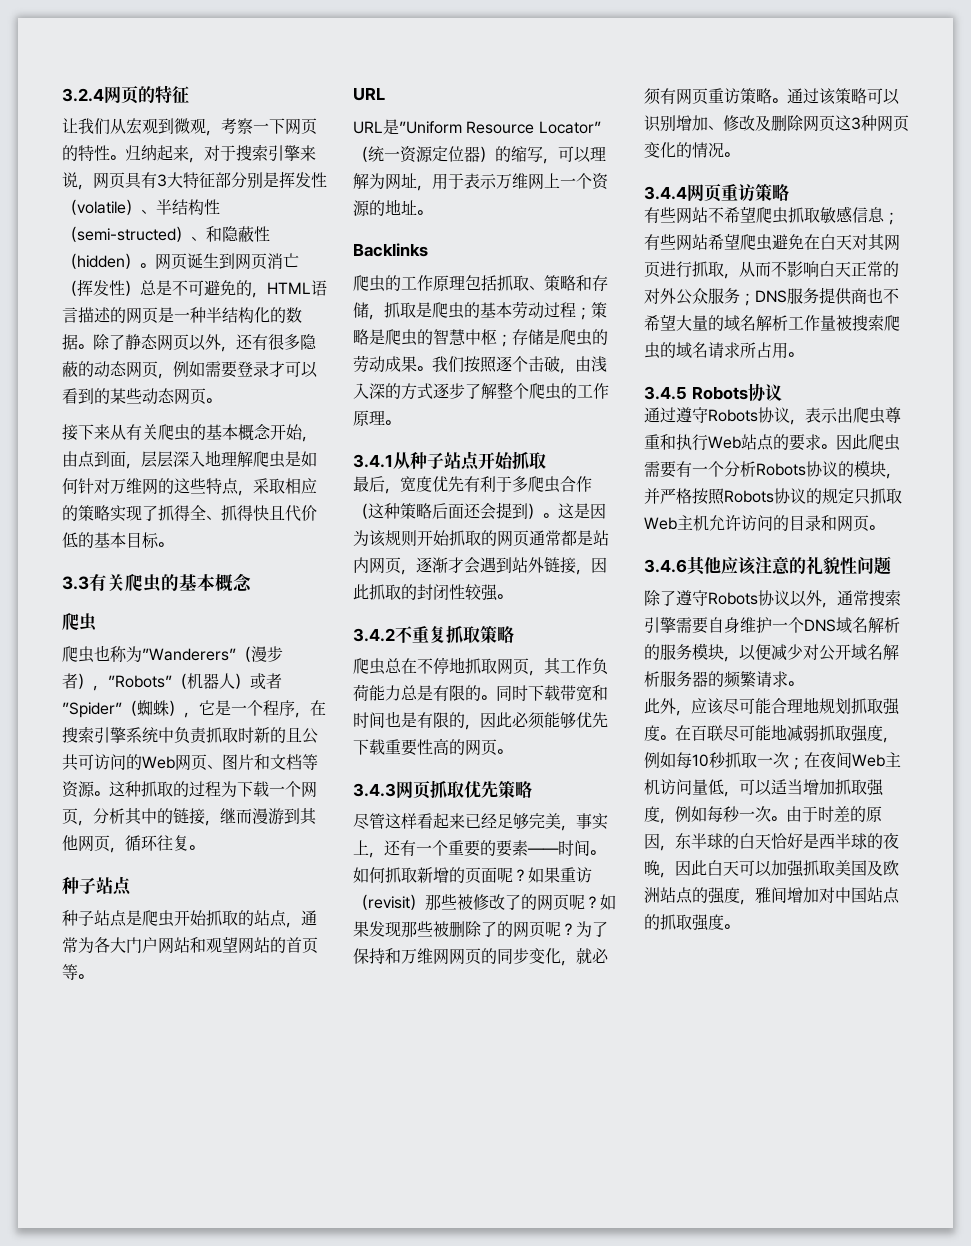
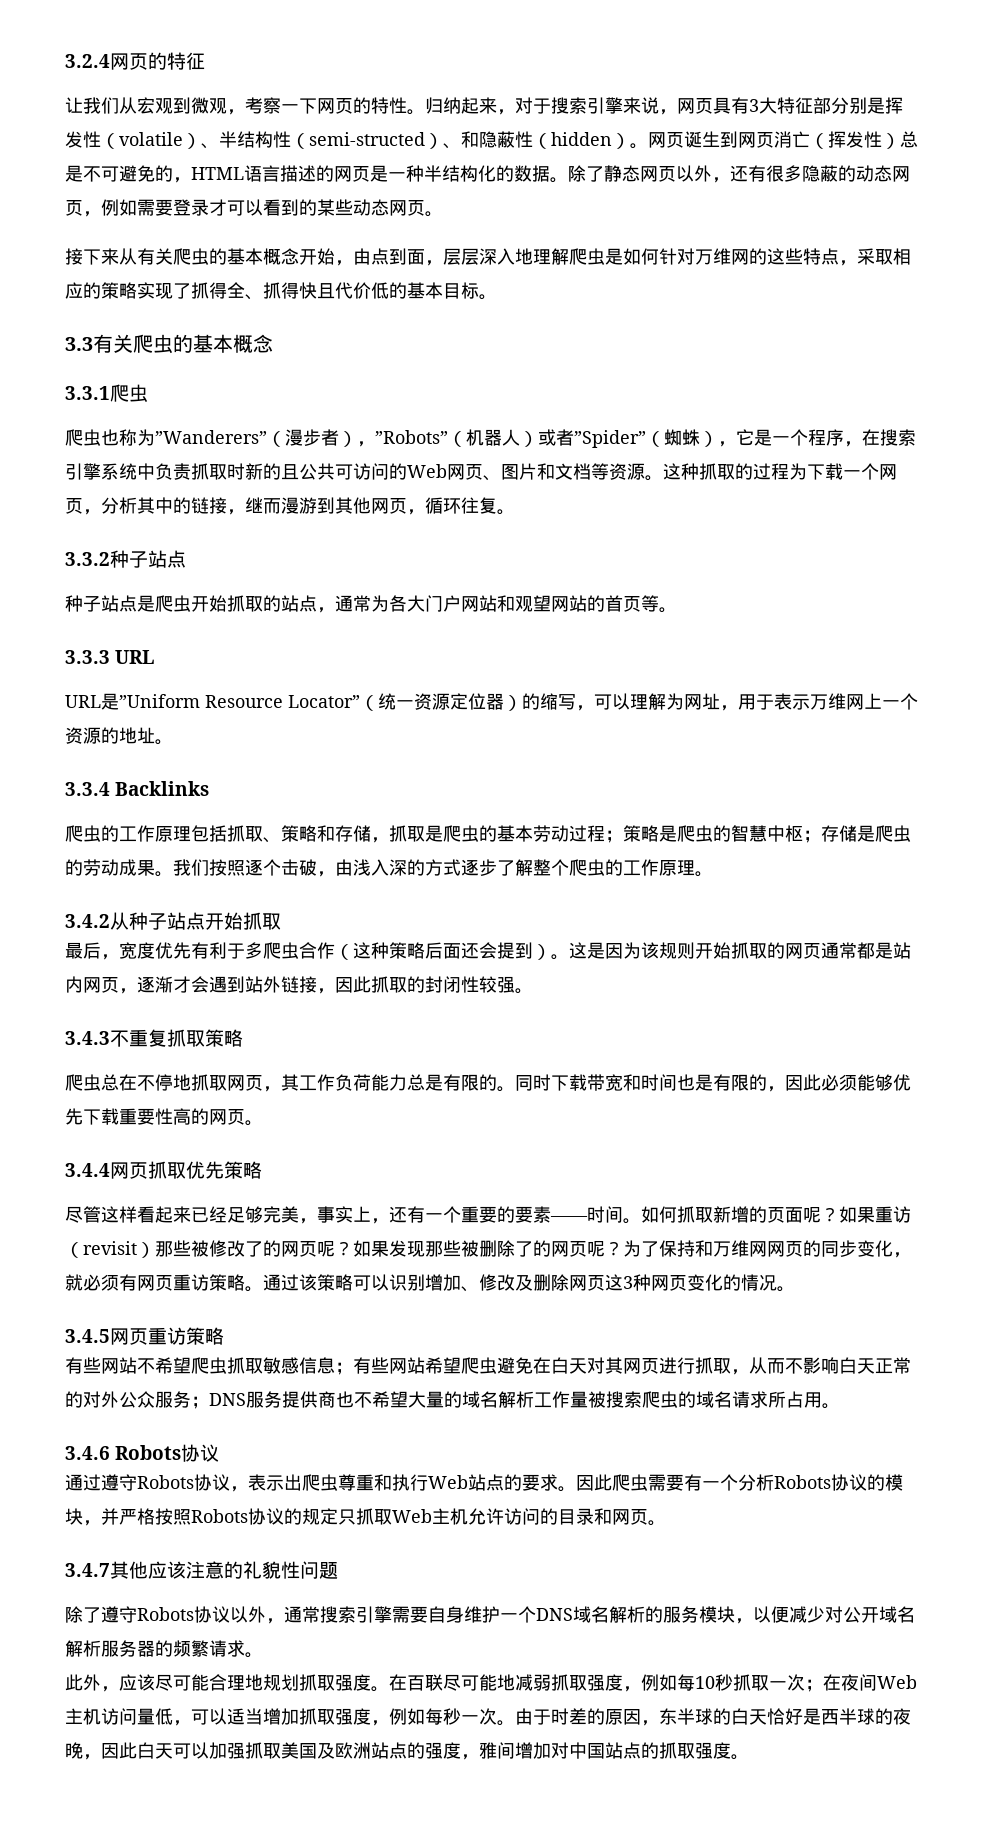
(252, 582) none -> [65,386,110,400] 3.3.1
(204, 847) none -> [65,552,110,566] 3.3.2
(93, 976) none -> [65,650,110,664] 3.3.3
(432, 212) none -> [65,782,110,796] 3.3.4
[353,454,393,468] 3.4.1 -> [65,914,110,928] 3.4.2
[353,628,395,642] 3.4.2 -> [65,1031,110,1045] 3.4.3
[353,783,396,797] 3.4.3 -> [65,1163,110,1177] 3.4.4
[644,186,687,200] 3.4.4 -> [65,1329,110,1343] 3.4.5
[644,386,687,400] 3.4.5 -> [65,1446,110,1460] 3.4.6
[644,559,687,573] 3.4.6 -> [65,1563,110,1577] 3.4.7

